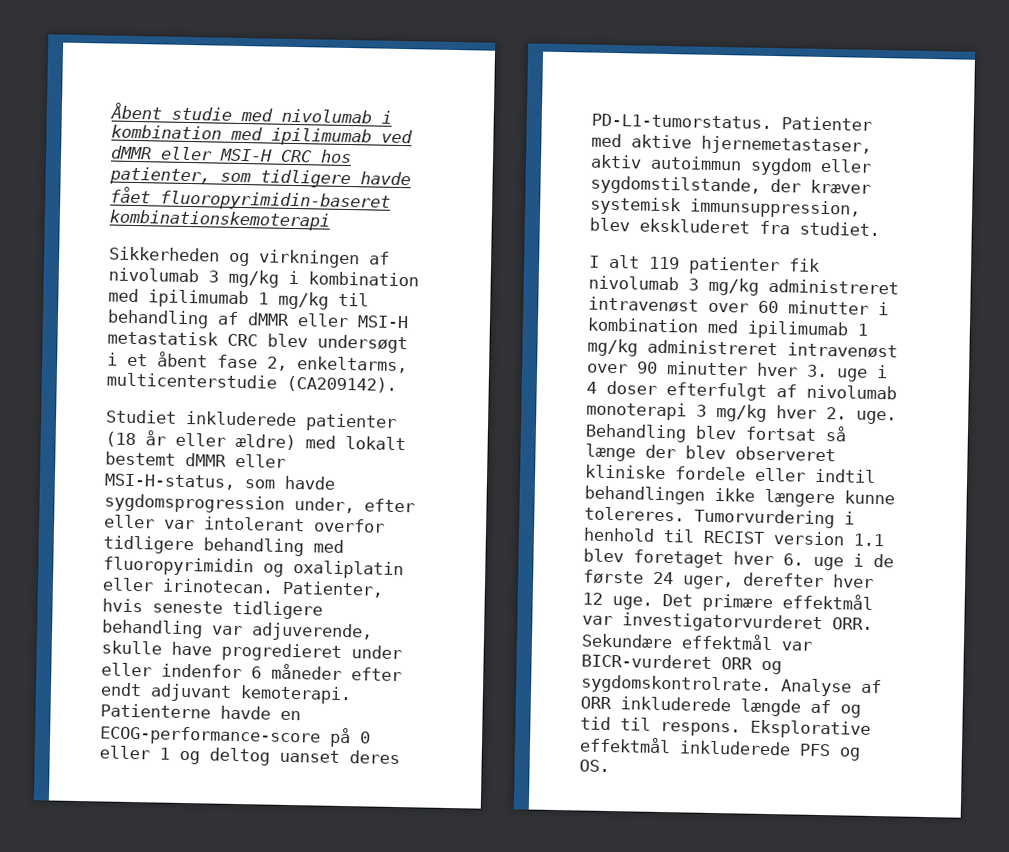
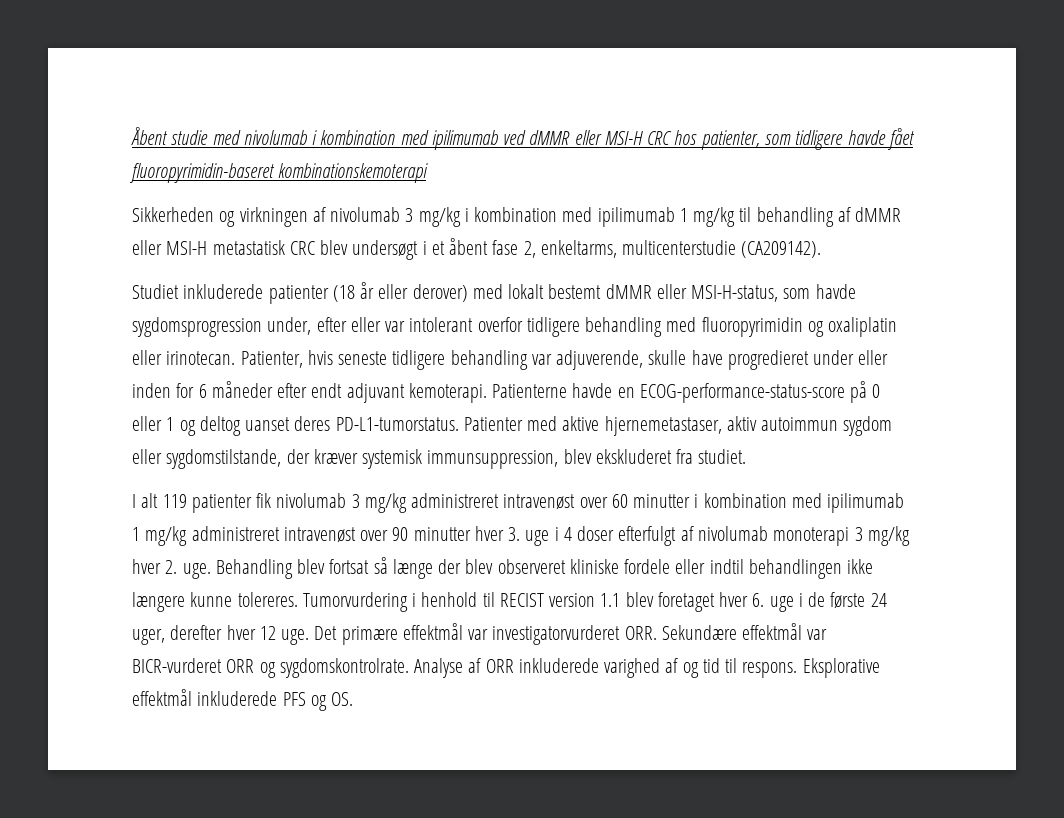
[235,433,296,451] ældre) -> [412,284,468,302] derover)
[161,663,242,679] indenfor -> [132,383,195,398] inden for
[99,725,321,747] ECOG-performance-score -> [639,383,845,403] ECOG-performance-status-score
[740,698,801,717] længde -> [604,658,661,678] varighed

